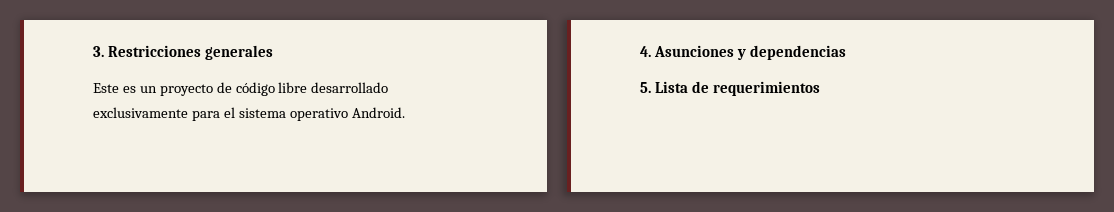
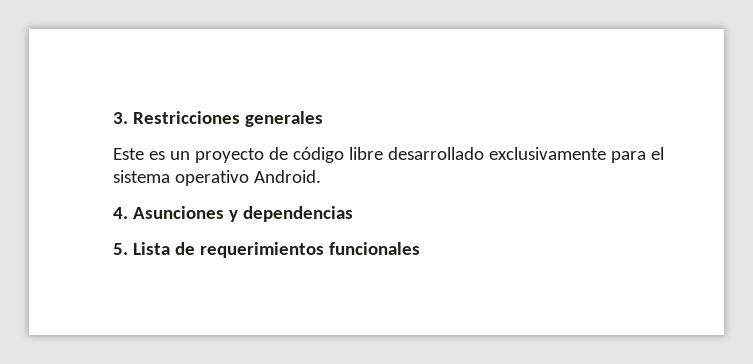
(820, 88) none -> [328,242,420,255] funcionales

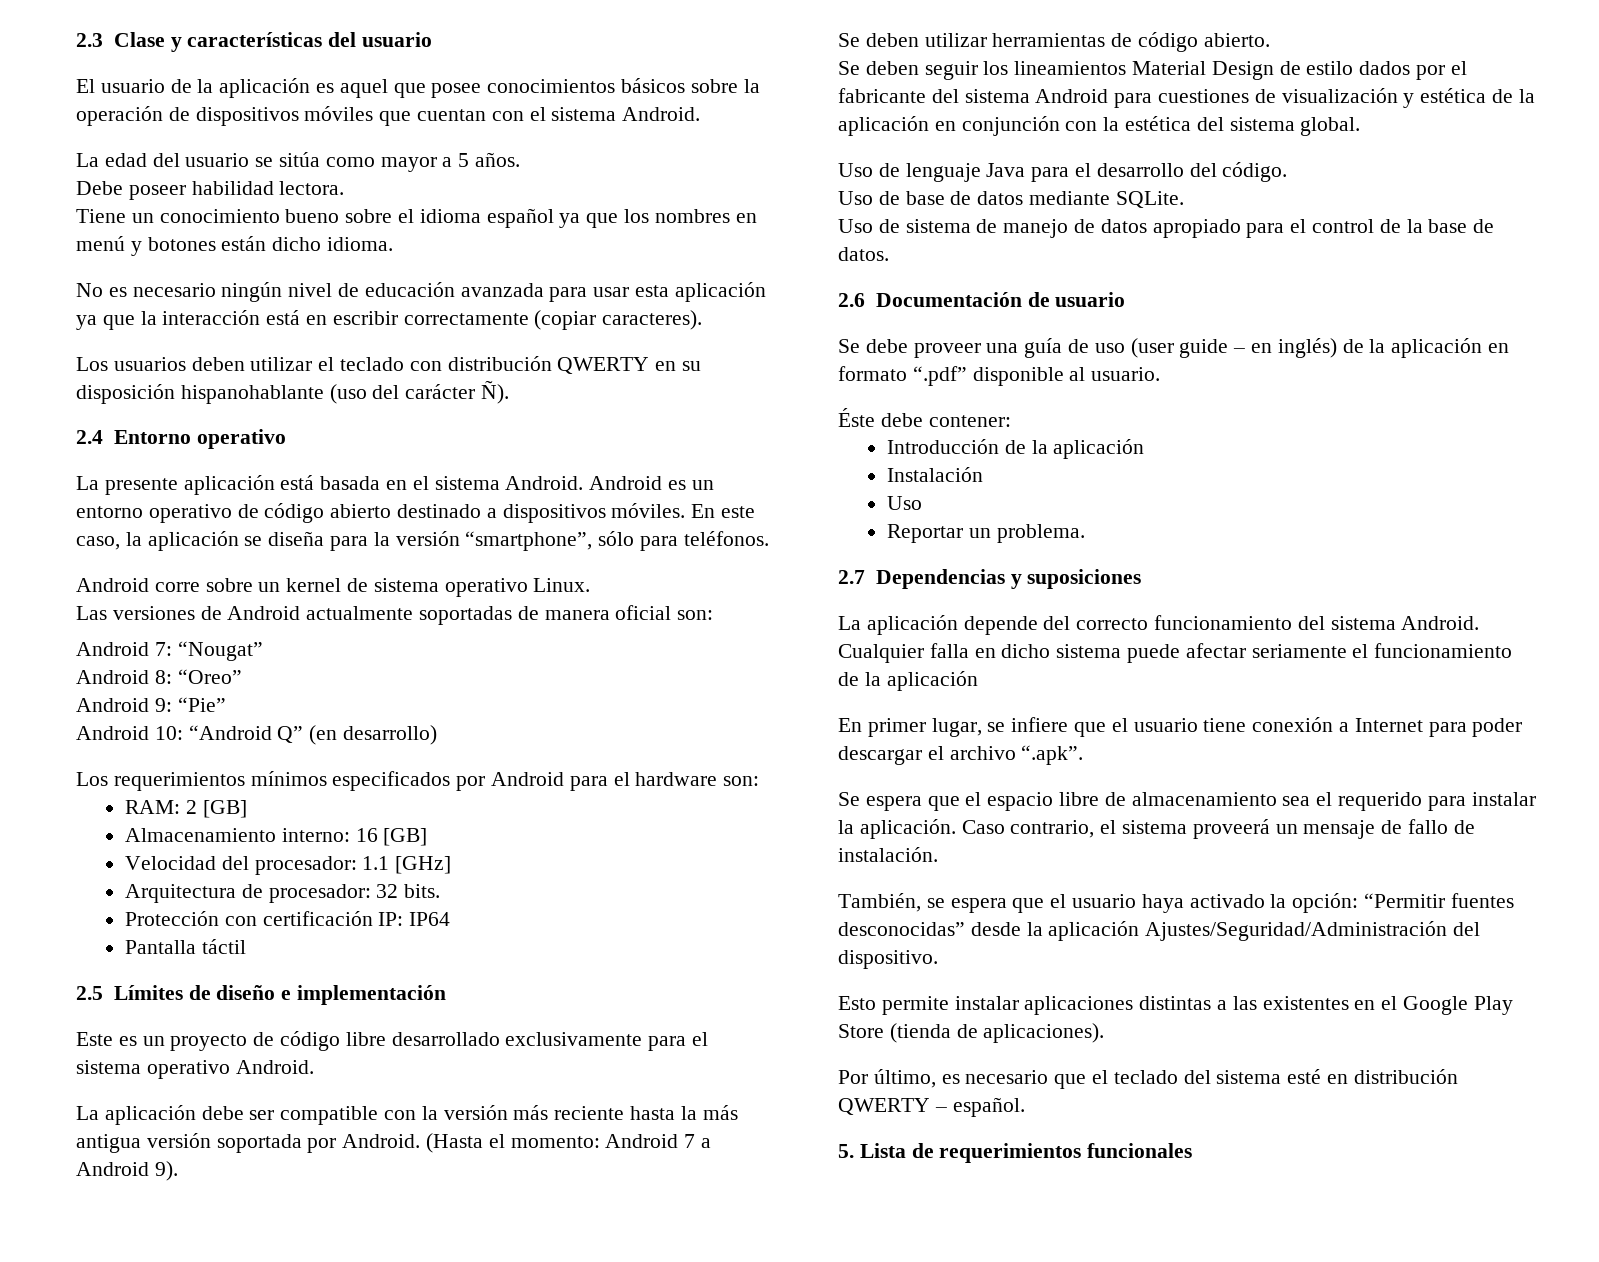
[113,111,323,127] 3. Restricciones generales -> [76,32,432,52] [76,78,760,98] [76,106,701,126] [76,152,521,172] [76,181,345,200] [76,208,757,228] [76,236,394,256] [76,282,766,302] [76,310,703,330] [76,356,702,374] [76,380,510,404] [76,429,286,449] [76,475,714,495] [76,503,756,523] [76,531,769,551] [76,578,591,597] [76,605,714,625] [76,641,263,661] [76,669,242,684] [76,697,226,712] [76,725,438,745] [76,771,760,791] [124,800,247,818] [124,828,428,846] [124,856,452,875] [124,884,441,903] [124,911,451,926] [124,939,246,954] [76,985,446,1005] 2.3 Clase y características del usuario // El usuario de la aplicación es aquel que posee conocimientos básicos sobre la operación de dispositivos móviles que cuentan con el sistema Android. // La edad del usuario se sitúa como mayor a 5 años. // Debe poseer habilidad lectora. // Tiene un conocimiento bueno sobre el idioma español ya que los nombres en menú y botones están dicho idioma. // No es necesario ningún nivel de educación avanzada para usar esta aplicación ya que la interacción está en escribir correctamente (copiar caracteres). // Los usuarios deben utilizar el teclado con distribución QWERTY en su disposición hispanohablante (uso del carácter Ñ). // 2.4 Entorno operativo // La presente aplicación está basada en el sistema Android. Android es un entorno operativo de código abierto destinado a dispositivos móviles. En este caso, la aplicación se diseña para la versión “smartphone”, sólo para teléfonos. // Android corre sobre un kernel de sistema operativo Linux. // Las versiones de Android actualmente soportadas de manera oficial son: // Android 7: “Nougat” // Android 8: “Oreo” // Android 9: “Pie” // Android 10: “Android Q” (en desarrollo) // Los requerimientos mínimos especificados por Android para el hardware son: // RAM: 2 [GB] // Almacenamiento interno: 16 [GB] // Velocidad del procesador: 1.1 [GHz] // Arquitectura de procesador: 32 bits. // Protección con certificación IP: IP64 // Pantalla táctil // 2.5 Límites de diseño e implementación
[113,206,353,222] 4. Asunciones y dependencias -> [76,1105,738,1125] [76,1133,712,1153] [76,1161,178,1181] [838,32,1270,52] [838,61,1467,80] [838,88,1535,108] [838,116,1361,136] [838,162,1288,182] [838,191,1184,208] [838,219,1495,238] [838,247,889,261] [838,292,1126,307] [838,338,1510,358] [838,366,1161,386] [838,408,1011,427] [886,439,1145,459] [886,467,983,482] [886,496,922,510] [886,524,1085,543] [838,569,1142,589] [838,615,1480,635] [838,643,1513,663] [838,671,978,691] [838,717,1523,737] [838,745,1084,765] [838,792,1536,811] [838,819,1475,839] [838,847,938,862] [838,893,1514,913] [838,921,1481,941] [838,950,938,969] [838,996,1513,1015] [838,1023,1105,1043] [838,1069,1458,1089] [838,1097,1025,1117] La aplicación debe ser compatible con la versión más reciente hasta la más antigua versión soportada por Android. (Hasta el momento: Android 7 a Android 9). // Se deben utilizar herramientas de código abierto. // Se deben seguir los lineamientos Material Design de estilo dados por el fabricante del sistema Android para cuestiones de visualización y estética de la aplicación en conjunción con la estética del sistema global. // Uso de lenguaje Java para el desarrollo del código. // Uso de base de datos mediante SQLite. // Uso de sistema de manejo de datos apropiado para el control de la base de datos. // 2.6 Documentación de usuario // Se debe proveer una guía de uso (user guide – en inglés) de la aplicación en formato “.pdf” disponible al usuario. // Éste debe contener: // Introducción de la aplicación // Instalación // Uso // Reportar un problema. // 2.7 Dependencias y suposiciones // La aplicación depende del correcto funcionamiento del sistema Android. Cualquier falla en dicho sistema puede afectar seriamente el funcionamiento de la aplicación // En primer lugar, se infiere que el usuario tiene conexión a Internet para poder descargar el archivo “.apk”. // Se espera que el espacio libre de almacenamiento sea el requerido para instalar la aplicación. Caso contrario, el sistema proveerá un mensaje de fallo de instalación. // También, se espera que el usuario haya activado la opción: “Permitir fuentes desconocidas” desde la aplicación Ajustes/Seguridad/Administración del dispositivo. // Esto permite instalar aplicaciones distintas a las existentes en el Google Play Store (tienda de aplicaciones). // Por último, es necesario que el teclado del sistema esté en distribución QWERTY – español.

